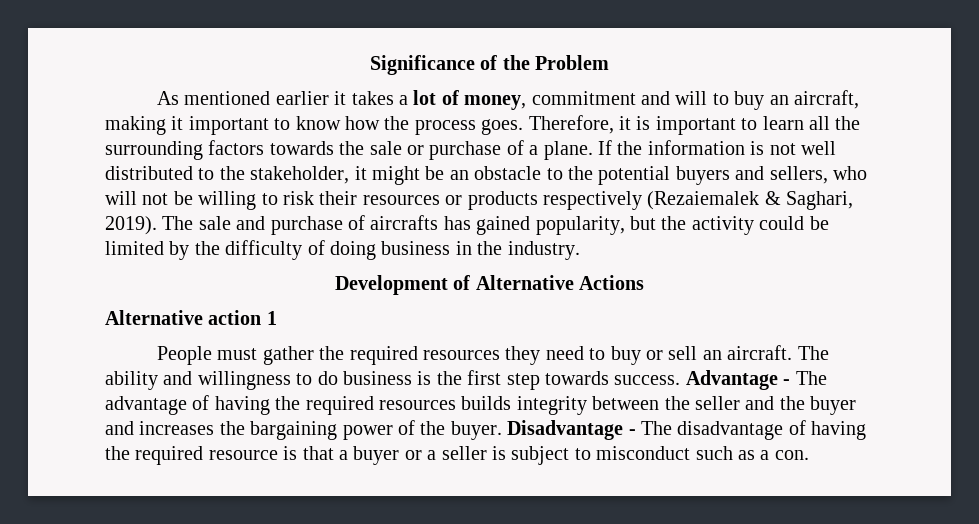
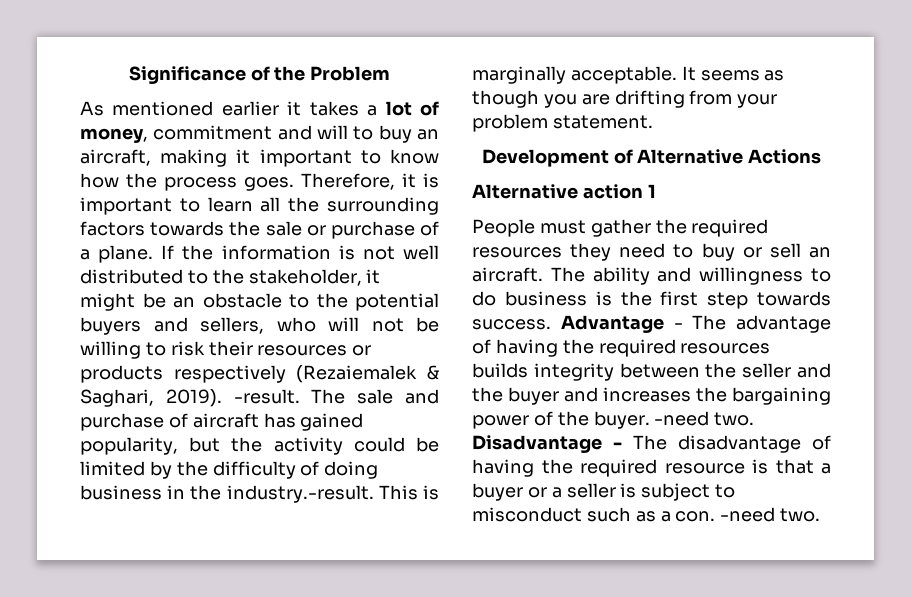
(157, 225) none -> [233,389,300,404] -result.
[370,215,439,230] aircrafts -> [192,413,259,428] aircraft
[507,241,580,260] industry. -> [226,485,439,503] [472,66,785,84] [472,90,778,108] [472,114,653,132] industry.-result. This is marginally acceptable. It seems as though you are drifting from your problem statement.
(502, 430) none -> [654,411,755,426] -need two.
(809, 455) none -> [720,507,821,522] -need two.

